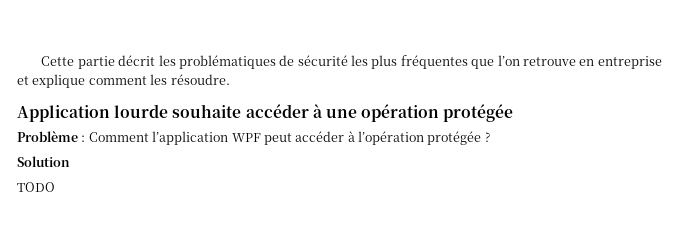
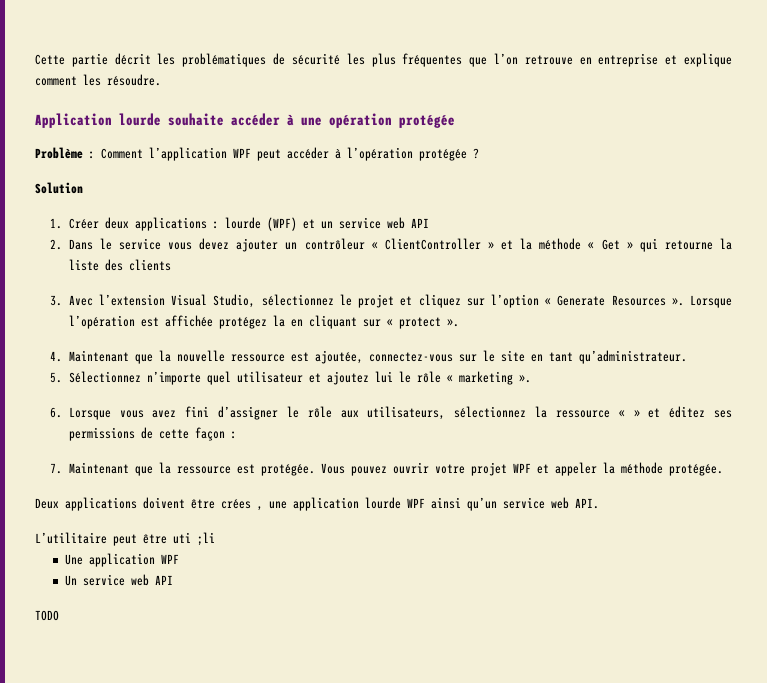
(70, 161) none -> [50,217,429,231] [50,238,732,252] [68,259,171,271] [50,294,732,308] [68,315,459,329] [50,350,687,364] [50,371,531,385] [50,406,732,420] [68,427,237,441] [50,462,723,476] [35,497,599,511] [35,532,215,546] [64,553,179,567] [64,574,173,586] // 1. Créer deux applications : lourde (WPF) et un service web API // 2. Dans le service vous devez ajouter un contrôleur « ClientController » et la méthode « Get » qui retourne la liste des clients // 3. Avec l’extension Visual Studio, sélectionnez le projet et cliquez sur l’option « Generate Resources ». Lorsque l’opération est affichée protégez la en cliquant sur « protect ». // 4. Maintenant que la nouvelle ressource est ajoutée, connectez-vous sur le site en tant qu’administrateur. // 5. Sélectionnez n’importe quel utilisateur et ajoutez lui le rôle « marketing ». // 6. Lorsque vous avez fini d’assigner le rôle aux utilisateurs, sélectionnez la ressource « » et éditez ses permissions de cette façon : // 7. Maintenant que la ressource est protégée. Vous pouvez ouvrir votre projet WPF et appeler la méthode protégée. // Deux applications doivent être crées , une application lourde WPF ainsi qu’un service web API. // L’utilitaire peut être uti ;li // Une application WPF // Un service web API

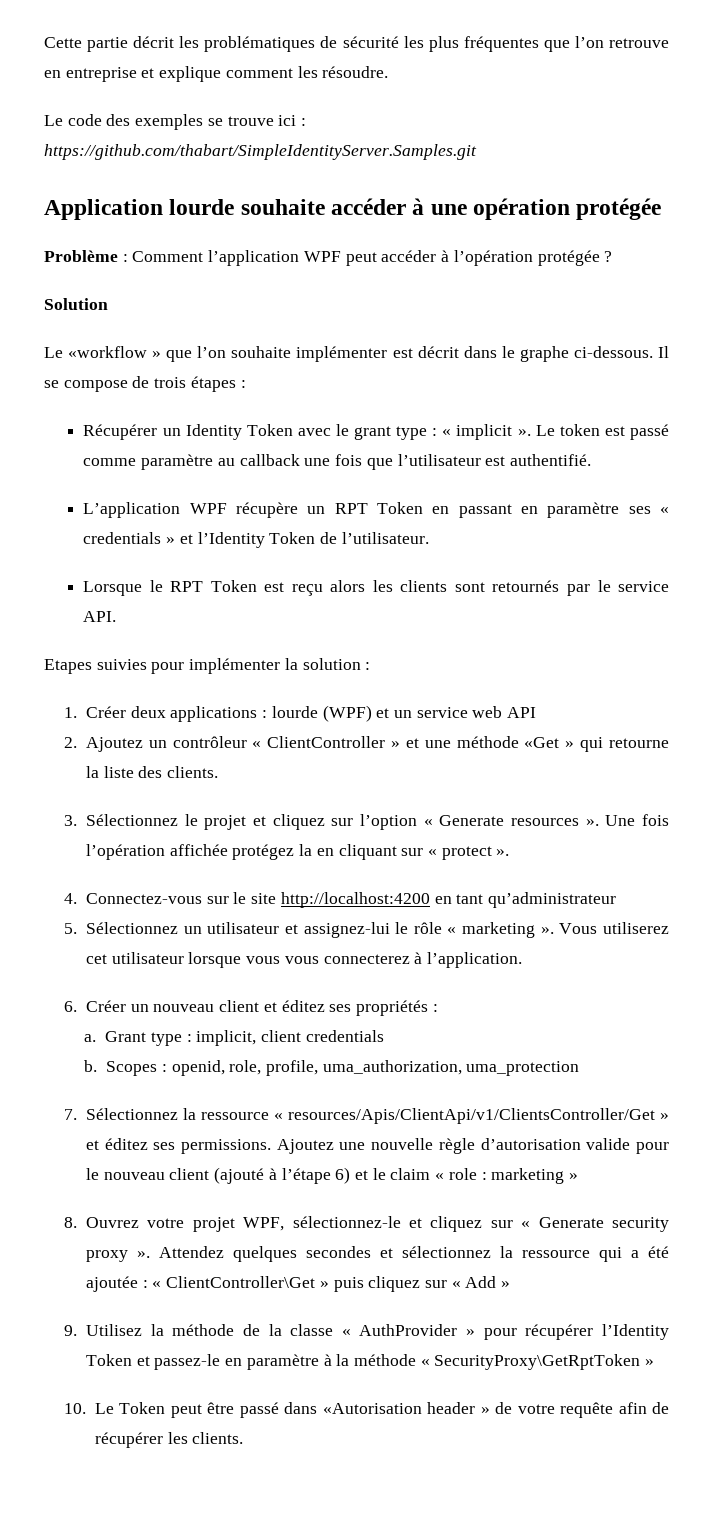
(161, 80) none -> [44,114,307,130] [44,144,477,160] // Le code des exemples se trouve ici : https://github.com/thabart/SimpleIdentityServer.Samples.git
(83, 188) none -> [44,346,670,362] [44,376,246,392] [83,424,669,440] [83,454,591,470] [83,502,669,518] [83,532,429,548] [83,580,669,596] [83,611,117,622] [44,658,371,674] // Le «workflow » que l’on souhaite implémenter est décrit dans le graphe ci-dessous. Il se compose de trois étapes : // Récupérer un Identity Token avec le grant type : « implicit ». Le token est passé comme paramètre au callback une fois que l’utilisateur est authentifié. // L’application WPF récupère un RPT Token en passant en paramètre ses « credentials » et l’Identity Token de l’utilisateur. // Lorsque le RPT Token est reçu alors les clients sont retournés par le service API. // Etapes suivies pour implémenter la solution :
[68,238,279,252] Dans le service vous devez ajouter -> [85,737,143,752] Ajoutez
[520,238,620,250] la méthode « Get -> [424,736,560,748] une méthode «Get
[128,259,171,271] clients -> [167,766,219,778] clients.
[68,294,334,308] Avec l’extension Visual Studio, sélectionnez -> [85,814,178,826] Sélectionnez
[611,295,732,308] [68,315,159,329] Resources ». Lorsque l’opération est -> [510,814,669,826] [85,844,165,860] resources ». Une fois l’opération
[68,350,453,364] Maintenant que la nouvelle ressource est ajoutée, connectez-vous -> [85,893,202,904] Connectez-vous
(525, 356) none -> [280,892,430,908] http://localhost:4200
[578,350,687,364] qu’administrateur. -> [487,892,616,908] qu’administrateur
[146,371,393,385] n’importe quel utilisateur et ajoutez lui -> [183,922,390,938] un utilisateur et assignez-lui
[50,406,527,420] // 6. Lorsque vous avez fini d’assigner le rôle aux utilisateurs, sélectionnez -> [559,922,669,934] [85,952,522,968] [64,1000,438,1016] [84,1030,384,1046] [84,1060,580,1076] [64,1108,178,1120] Vous utiliserez cet utilisateur lorsque vous vous connecterez à l’application. // 6. Créer un nouveau client et éditez ses propriétés : // a. Grant type : implicit, client credentials // b. Scopes : openid, role, profile, uma_authorization, uma_protection // 7. Sélectionnez
(625, 413) none -> [287,1108,655,1124] resources/Apis/ClientApi/v1/ClientsController/Get
[68,427,237,441] [50,462,723,476] [35,497,599,511] [35,532,215,546] [64,553,179,567] [64,574,173,586] [35,610,59,621] permissions de cette façon : // 7. Maintenant que la ressource est protégée. Vous pouvez ouvrir votre projet WPF et appeler la méthode protégée. // Deux applications doivent être crées , une application lourde WPF ainsi qu’un service web API. // L’utilitaire peut être uti ;li // Une application WPF // Un service web API // TODO -> [181,1138,669,1154] [85,1167,579,1184] [64,1216,669,1232] [85,1246,669,1262] [85,1276,511,1292] [64,1324,669,1340] [85,1354,655,1370] [64,1402,670,1418] [94,1432,244,1448] permissions. Ajoutez une nouvelle règle d’autorisation valide pour le nouveau client (ajouté à l’étape 6) et le claim « role : marketing » // 8. Ouvrez votre projet WPF, sélectionnez-le et cliquez sur « Generate security proxy ». Attendez quelques secondes et sélectionnez la ressource qui a été ajoutée : « ClientController\Get » puis cliquez sur « Add » // 9. Utilisez la méthode de la classe « AuthProvider » pour récupérer l’Identity Token et passez-le en paramètre à la méthode « SecurityProxy\GetRptToken » // 10. Le Token peut être passé dans «Autorisation header » de votre requête afin de récupérer les clients.

